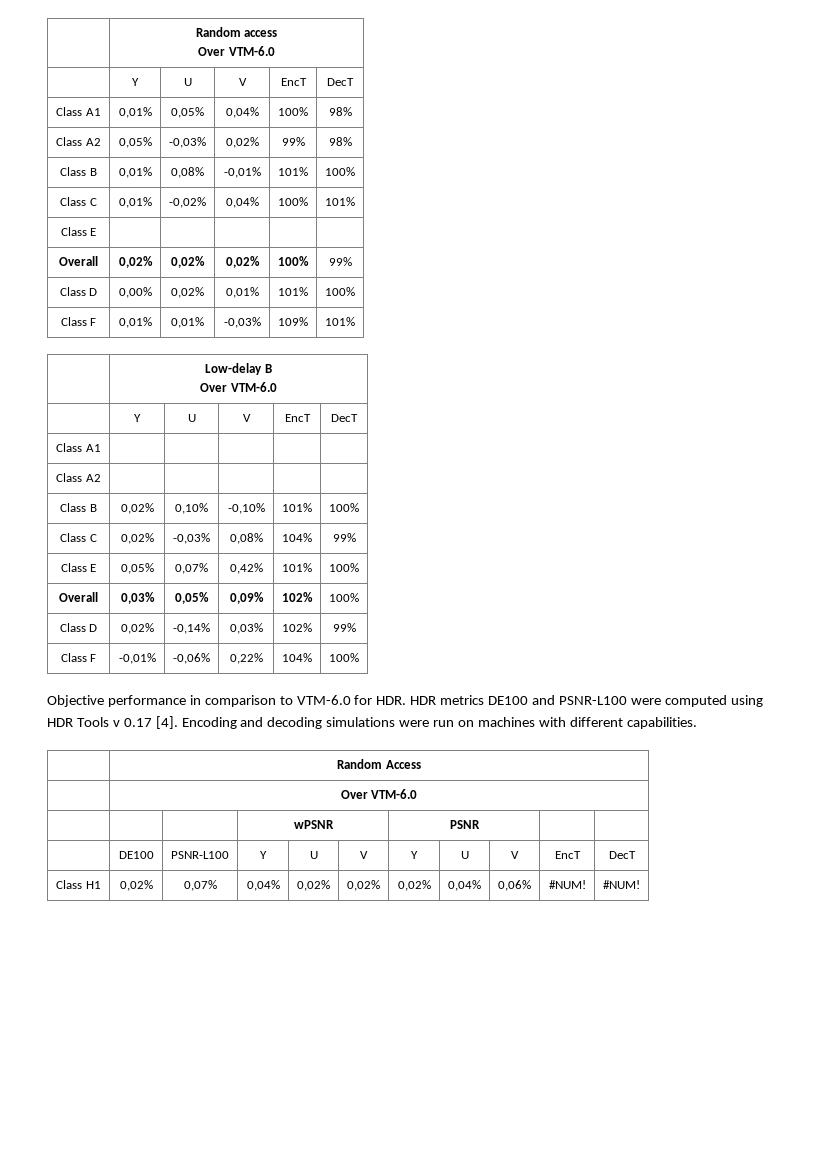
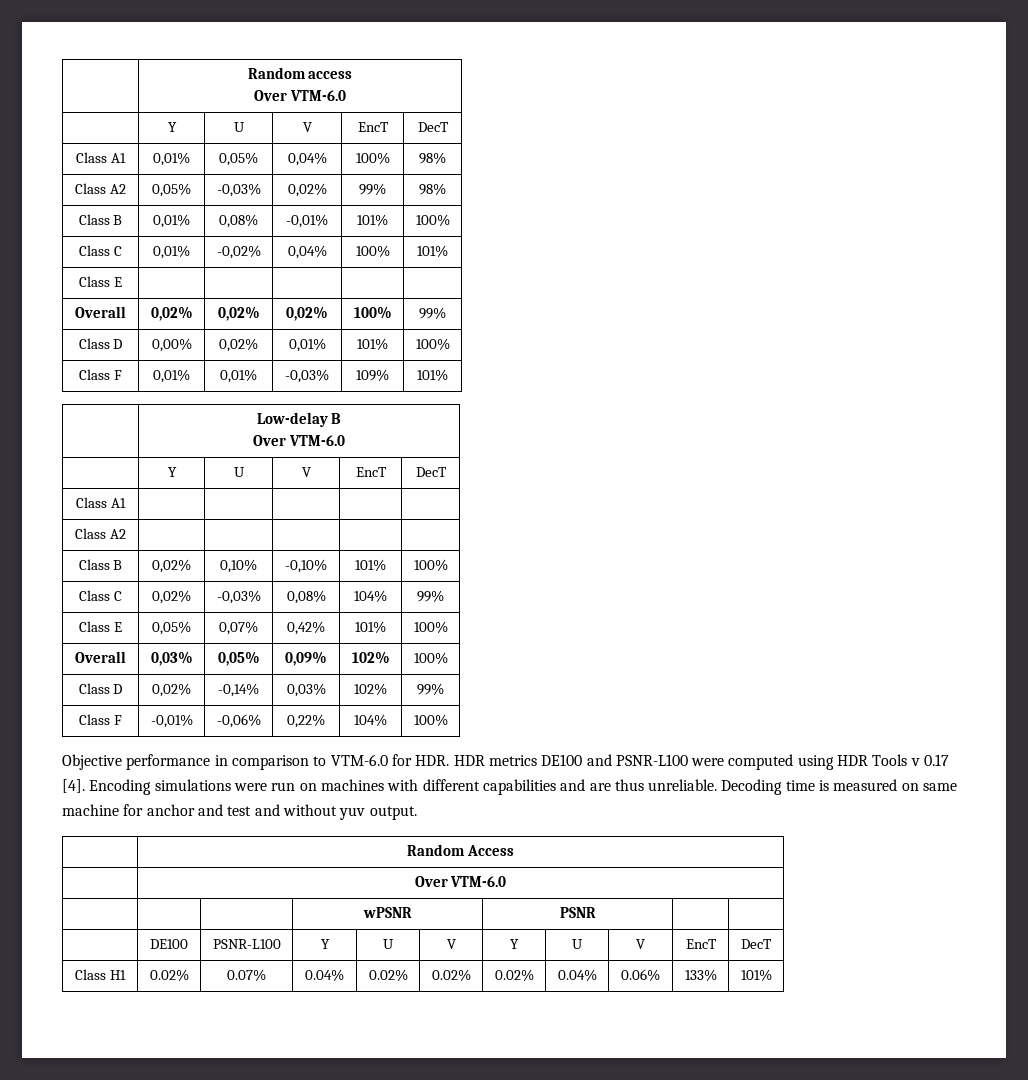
[240,717,323,729] and decoding -> (152, 787) none
[626,717,697,729] capabilities. -> [482,779,958,795] [62,804,417,820] capabilities and are thus unreliable. Decoding time is measured on same machine for anchor and test and without yuv output.
[119,880,153,891] [183,880,217,891] [246,880,280,891] [297,880,330,891] [347,880,380,891] [397,880,431,891] [448,880,481,891] [498,880,531,891] [548,880,586,889] [603,880,640,889] 0,02% | 0,07% | 0,04% | 0,02% | 0,02% | 0,02% | 0,04% | 0,06% | #NUM! | #NUM! -> [149,969,189,981] [227,969,266,981] [305,969,344,981] [368,969,408,981] [431,969,471,981] [494,969,534,981] [557,969,597,981] [621,969,660,981] [684,969,717,981] [740,969,772,981] 0.02% | 0.07% | 0.04% | 0.02% | 0.02% | 0.02% | 0.04% | 0.06% | 133% | 101%

